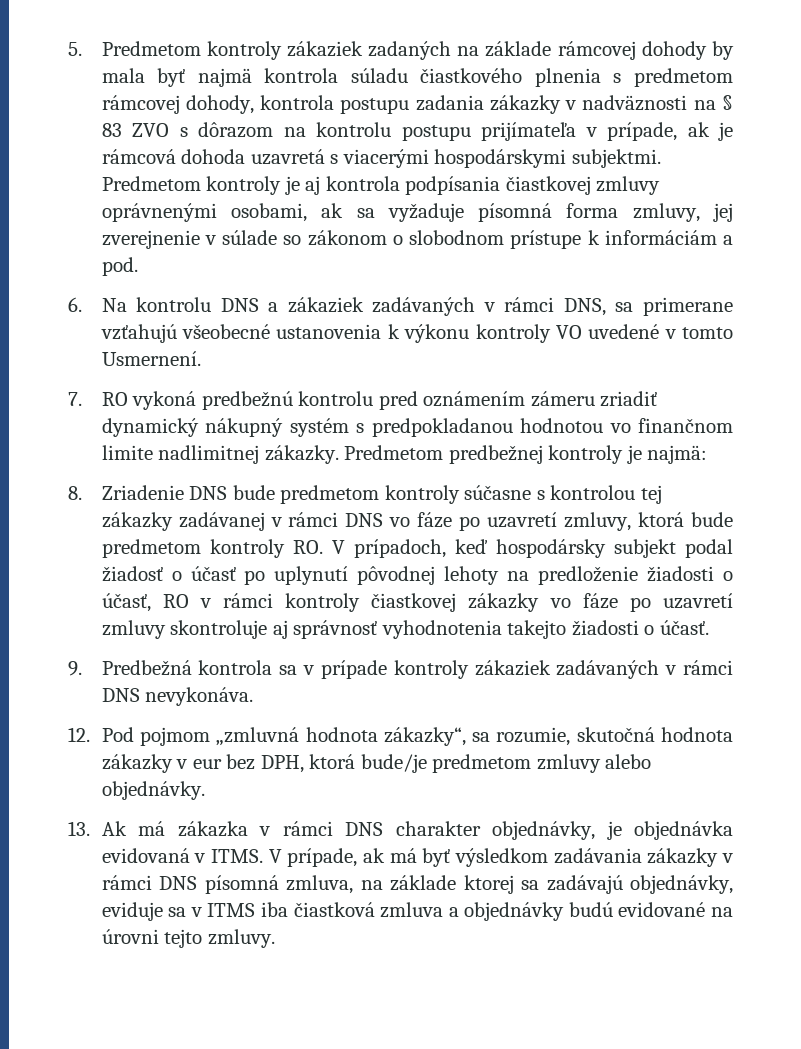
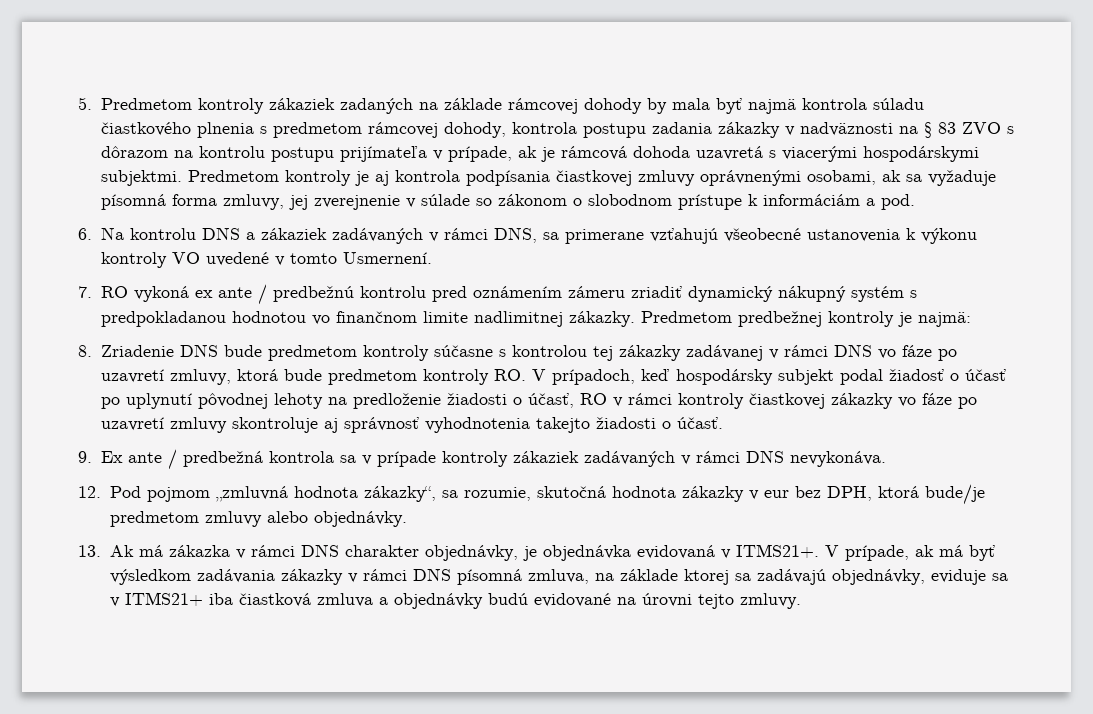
(197, 400) none -> [194,284,267,305] ex ante /
[101,660,192,676] Predbežná -> [100,449,263,470] Ex ante / predbežná
[210,849,263,863] ITMS. -> [735,544,819,558] ITMS21+.
[207,903,256,917] ITMS -> [124,592,203,606] ITMS21+

